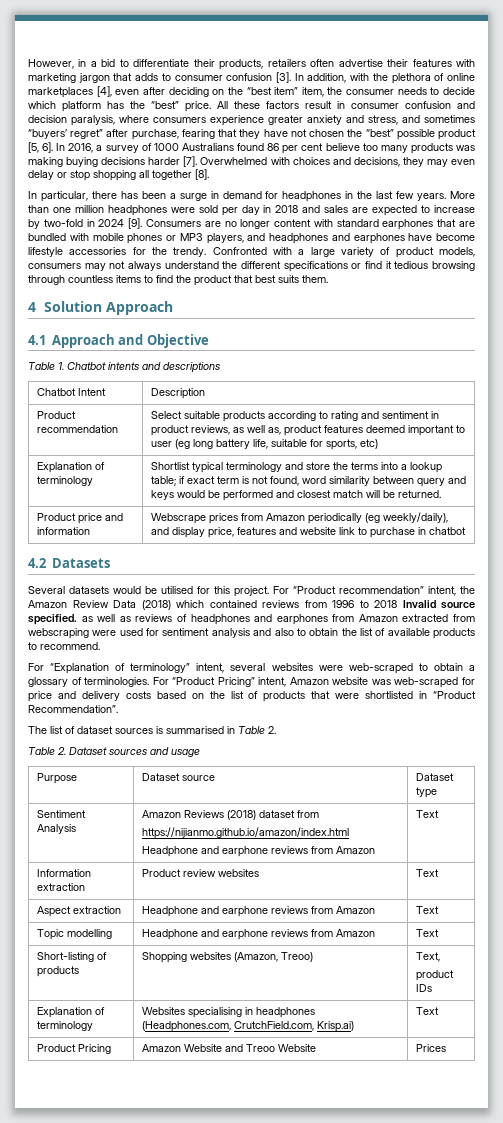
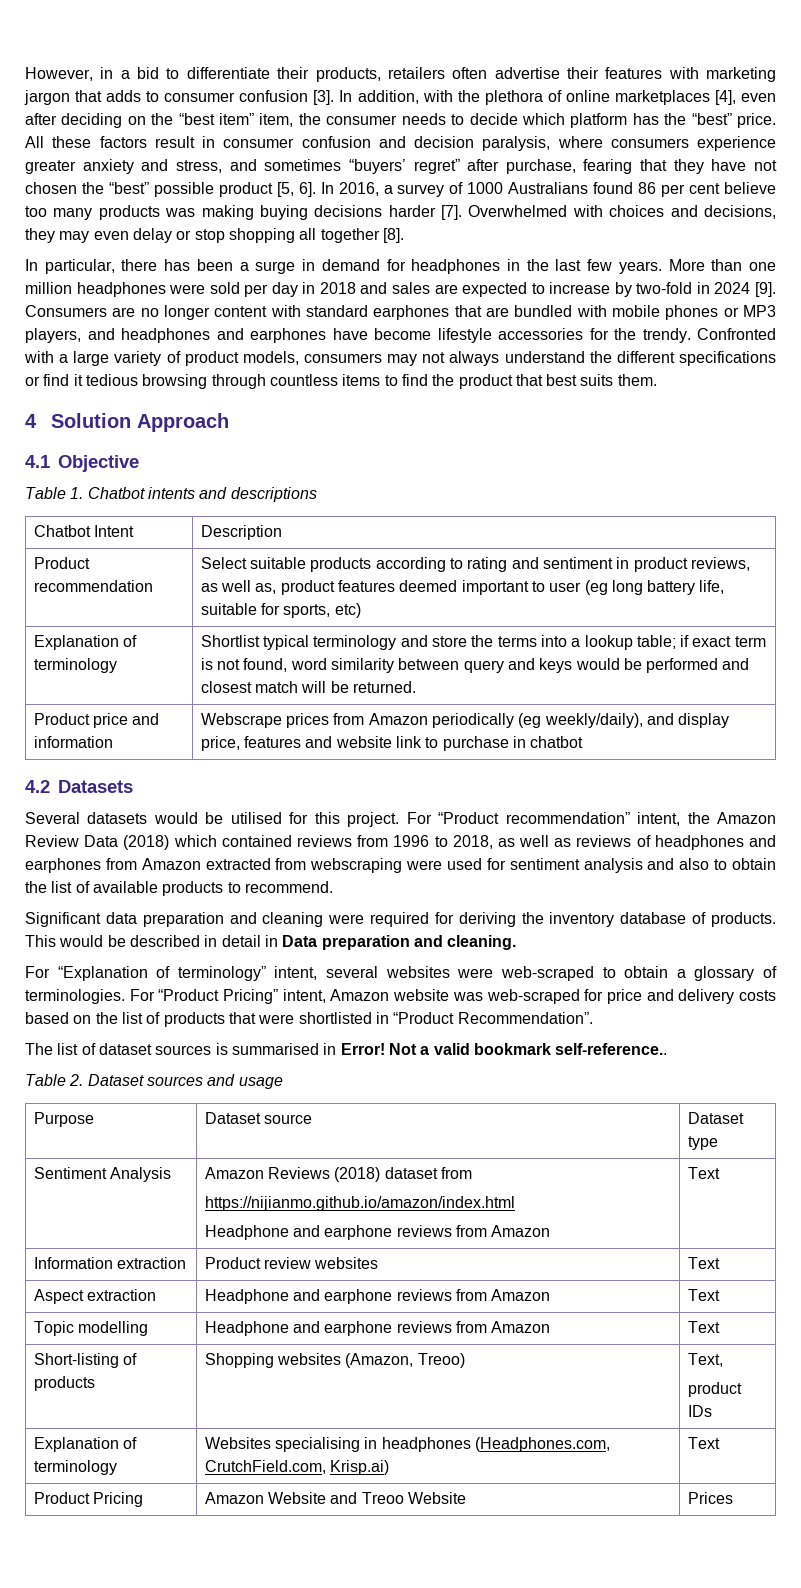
[51,334,144,348] Approach and -> (50, 461) none
[374,600,475,609] [28,614,77,625] 2018 Invalid source specified. -> [452,835,493,849] 2018,
(100, 646) none -> [25,912,776,927] [25,935,517,950] // Significant data preparation and cleaning were required for deriving the inventory database of products. This would be described in detail in Data preparation and cleaning.
[238,726,276,734] Table 2. -> [340,1043,668,1055] Error! Not a valid bookmark self-reference..

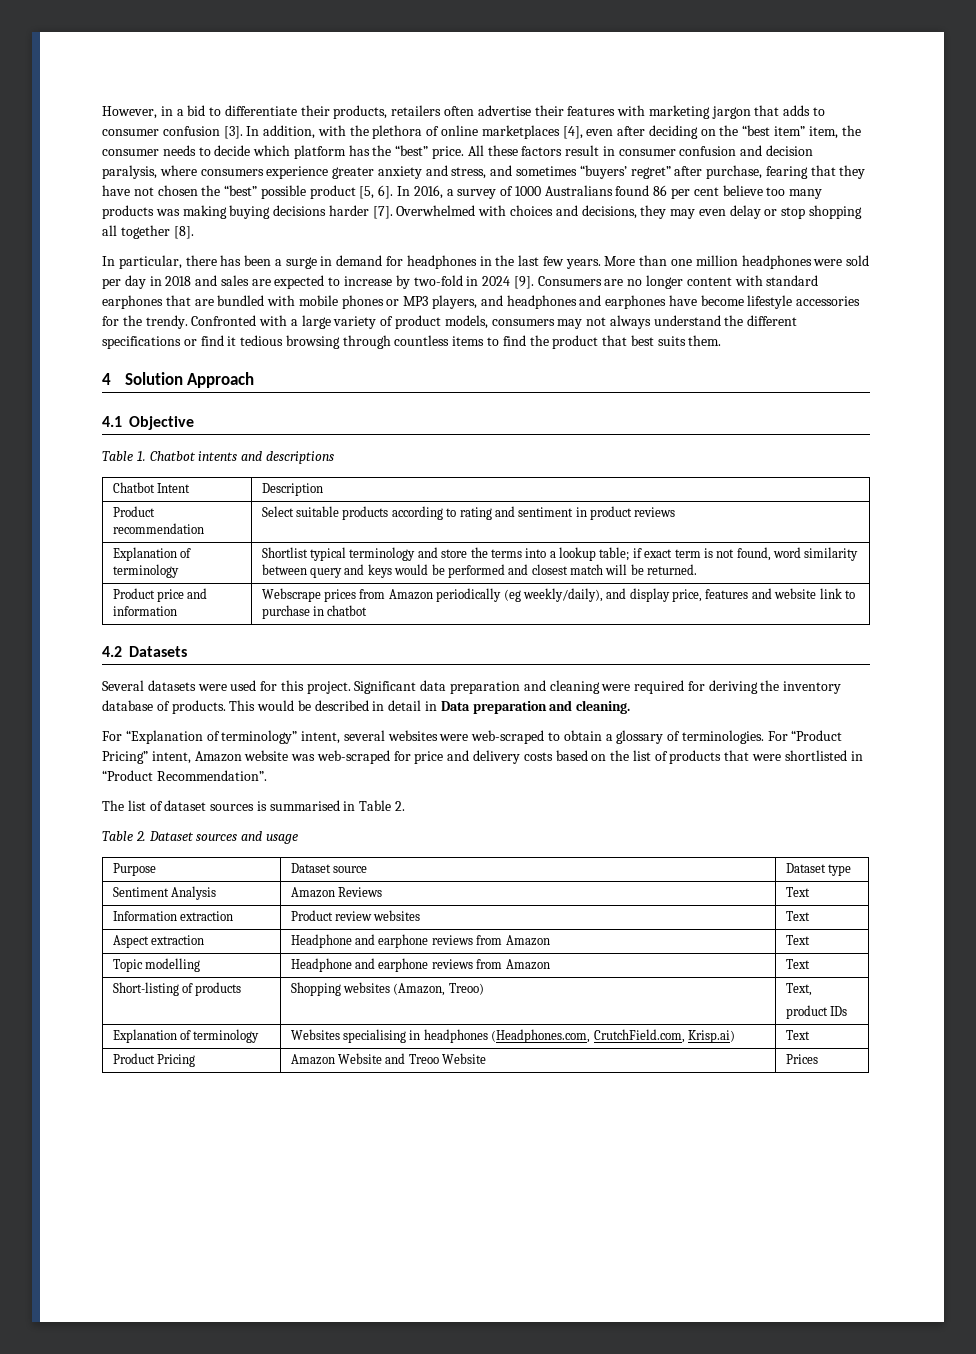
[690,557,750,571] [200,580,725,595] [200,603,361,618] reviews, as well as, product features deemed important to user (eg long battery life, suitable for sports, etc) -> [634,507,676,517] reviews
[153,812,776,827] [25,835,776,850] [25,858,776,873] [25,881,333,896] would be utilised for this project. For “Product recommendation” intent, the Amazon Review Data (2018) which contained reviews from 1996 to 2018, as well as reviews of headphones and earphones from Amazon extracted from webscraping were used for sentiment analysis and also to obtain the list of available products to recommend. // -> [197,680,351,694] were used for this project.
[340,1043,668,1055] Error! Not a valid bookmark self-reference.. -> [359,800,406,811] Table 2.
[334,1167,472,1182] [204,1196,515,1211] [204,1225,551,1240] (2018) dataset from // https://nijianmo.github.io/amazon/index.html // Headphone and earphone reviews from Amazon -> (383, 892) none

